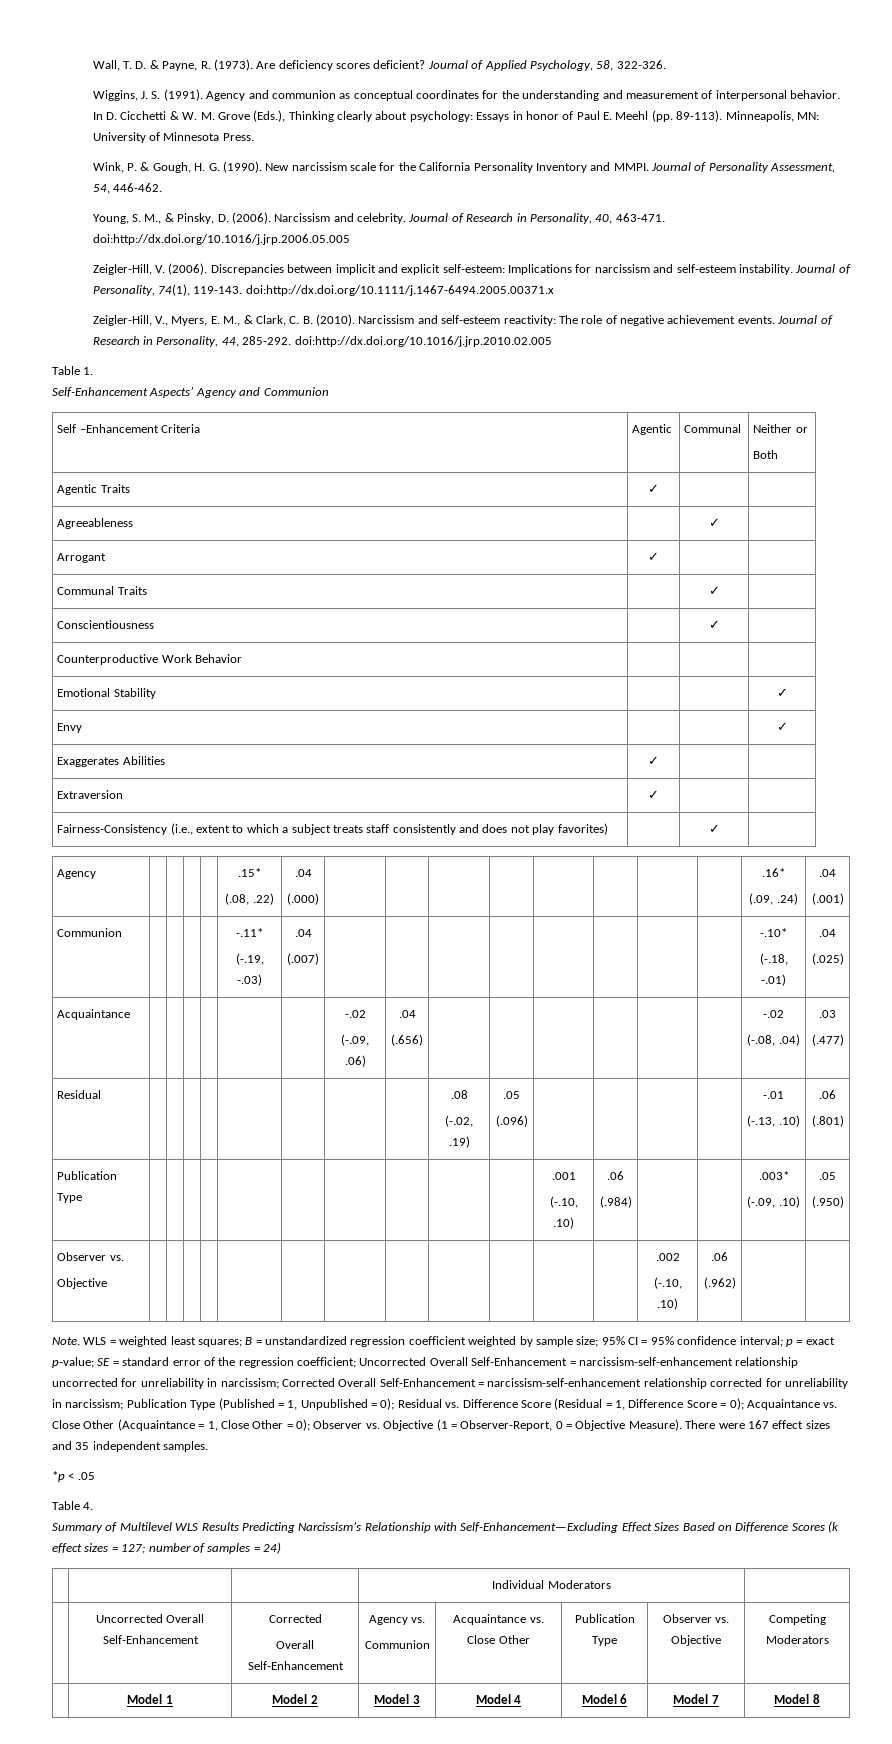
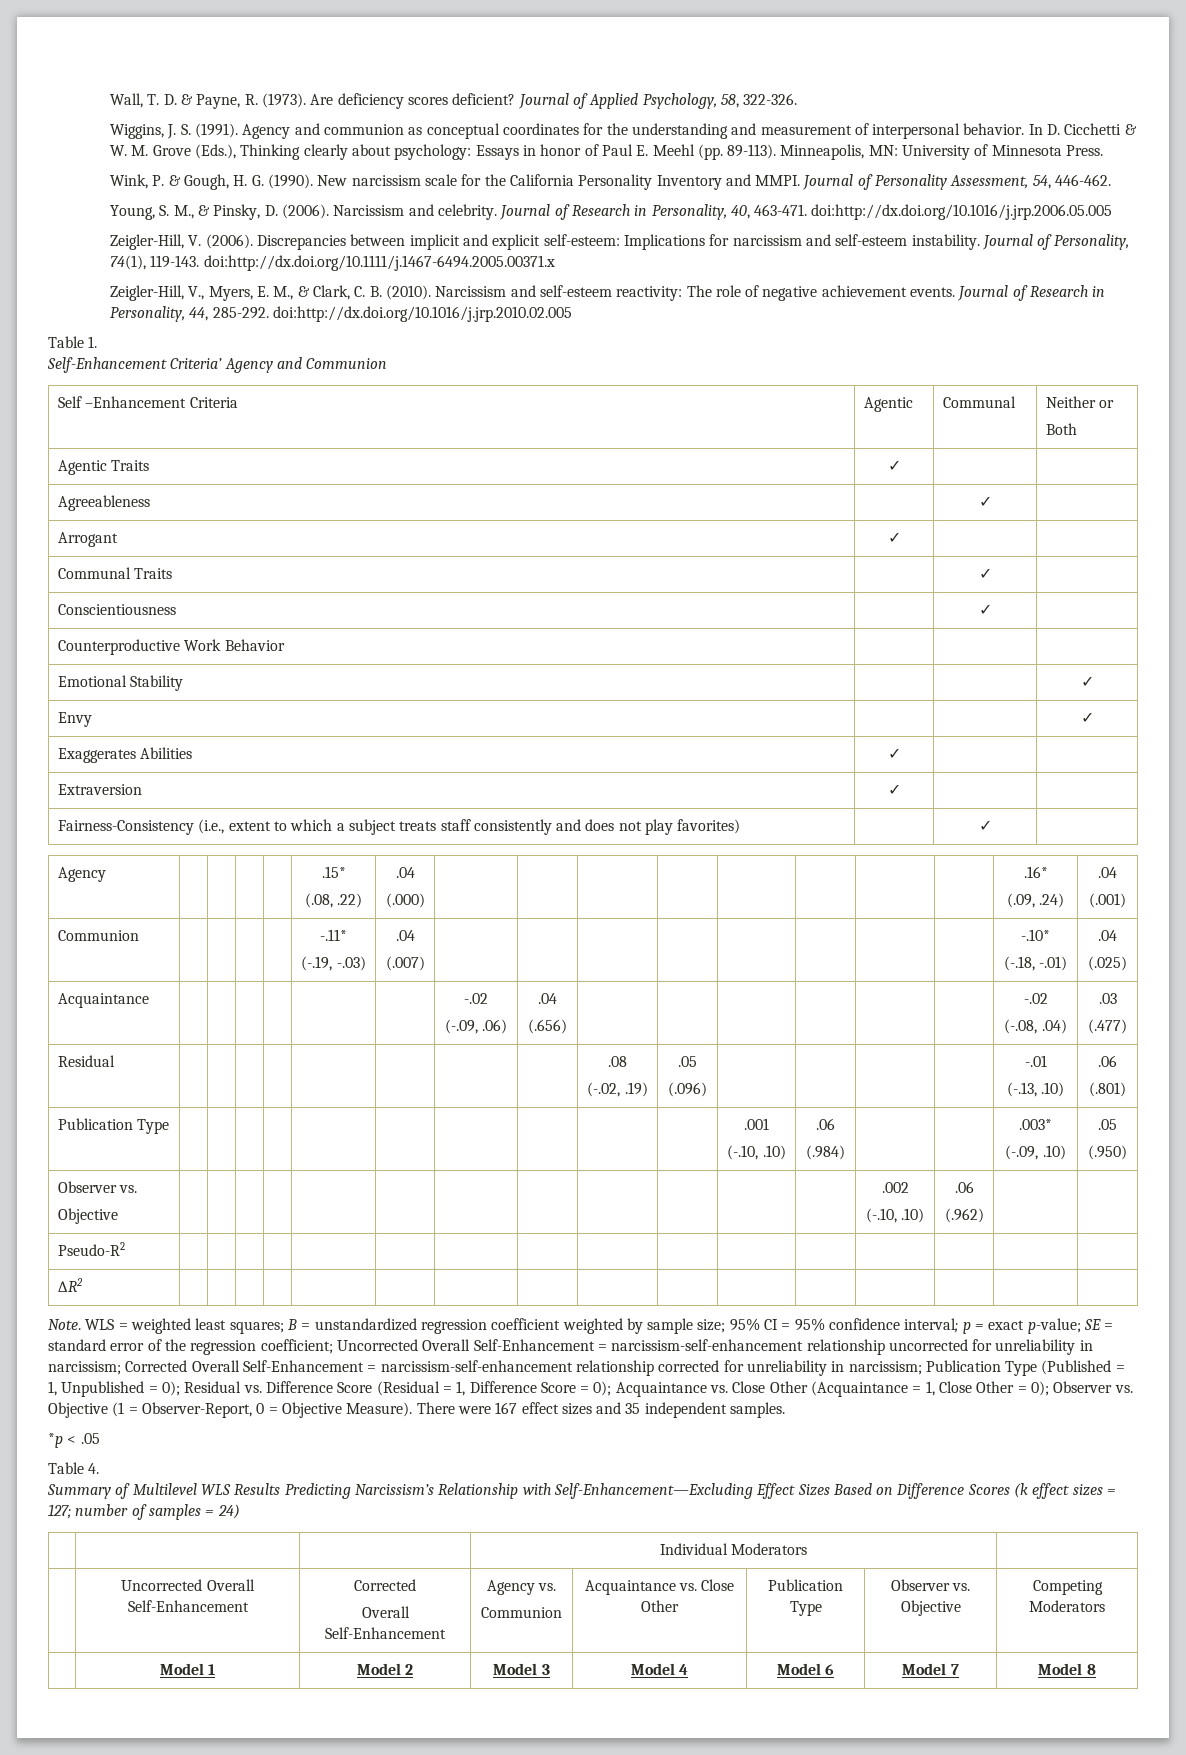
[149,386,195,398] Aspects’ -> [170,358,223,369] Criteria’
(736, 1283) none -> [57,1242,125,1256] [57,1278,83,1292] // Pseudo-R2 | | | | | | | | | | | | | | | | // ∆R2 | | | | | | | | | | | | | | | |

